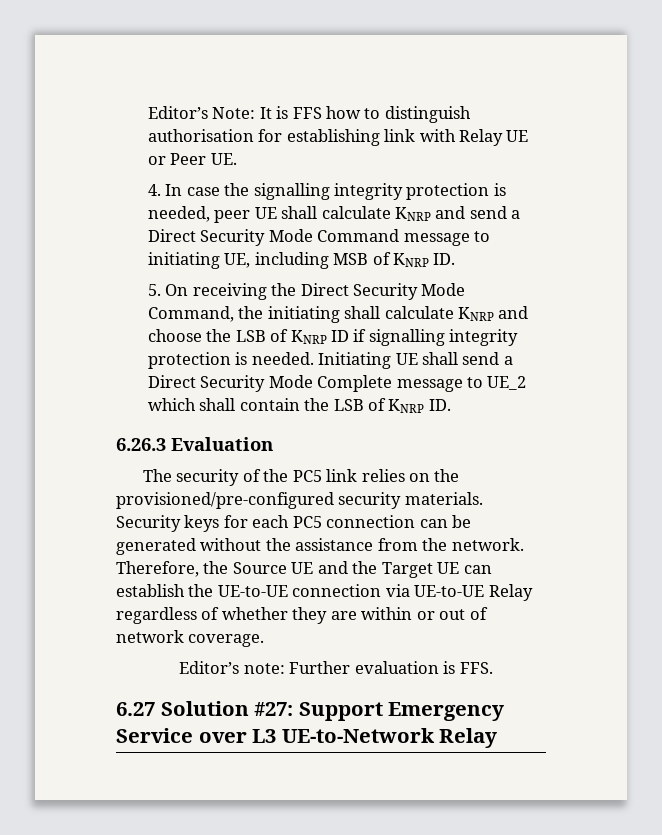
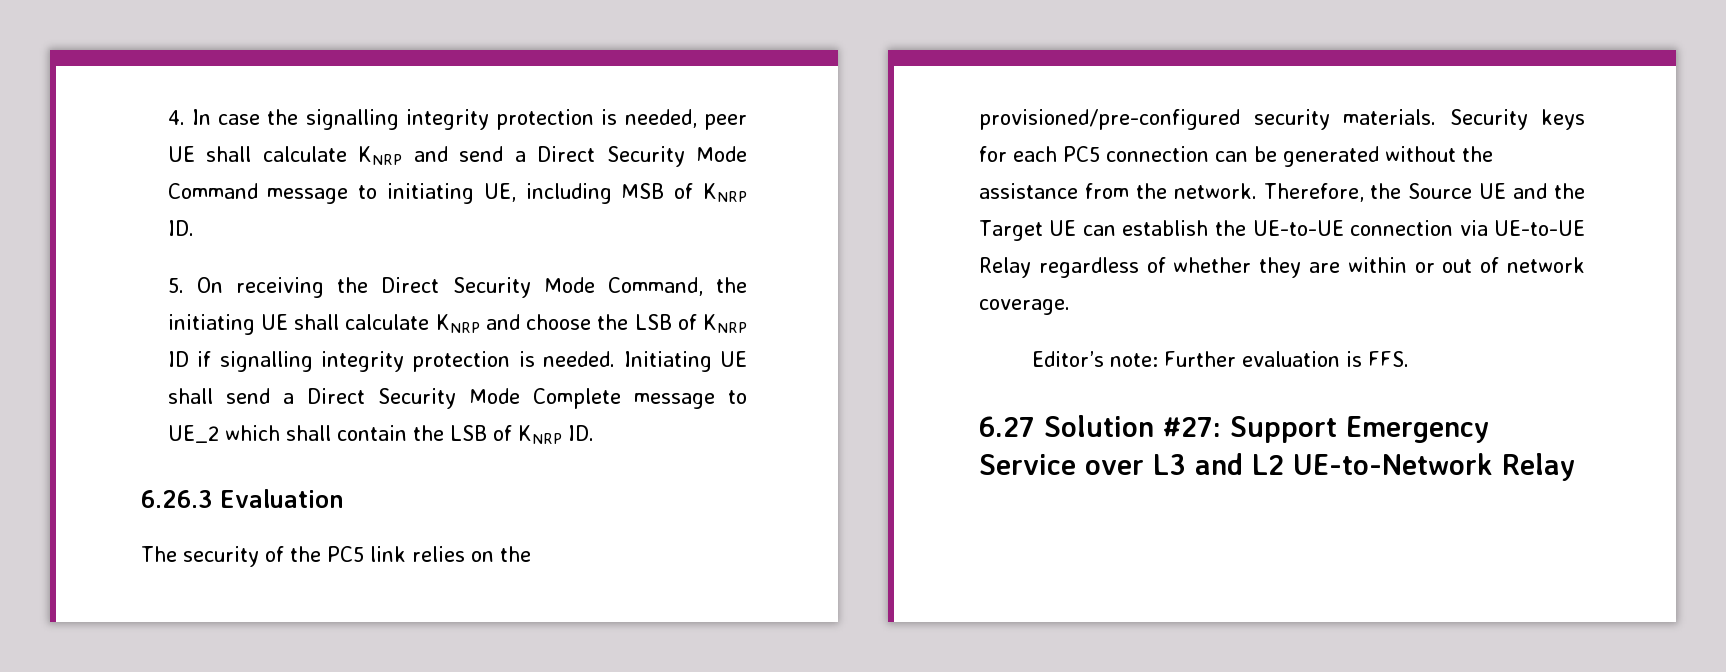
[147,106,471,123] [147,129,529,146] [147,153,237,165] Editor’s Note: It is FFS how to distinguish authorisation for establishing link with Relay UE or Peer UE. // -> (167, 117) none
(340, 314) none -> [260,314,288,330] UE
(277, 736) none -> [1195,453,1284,475] and L2

